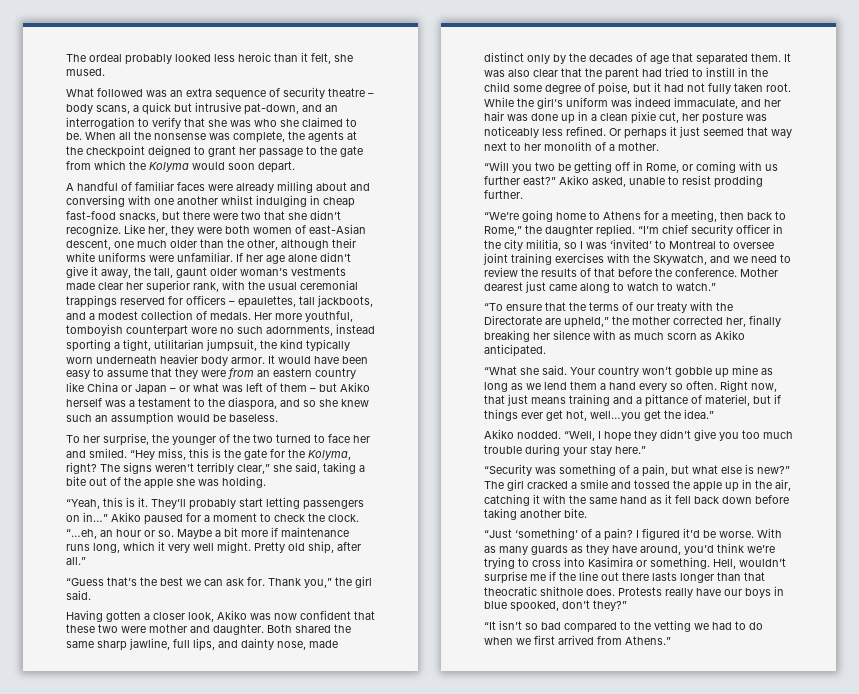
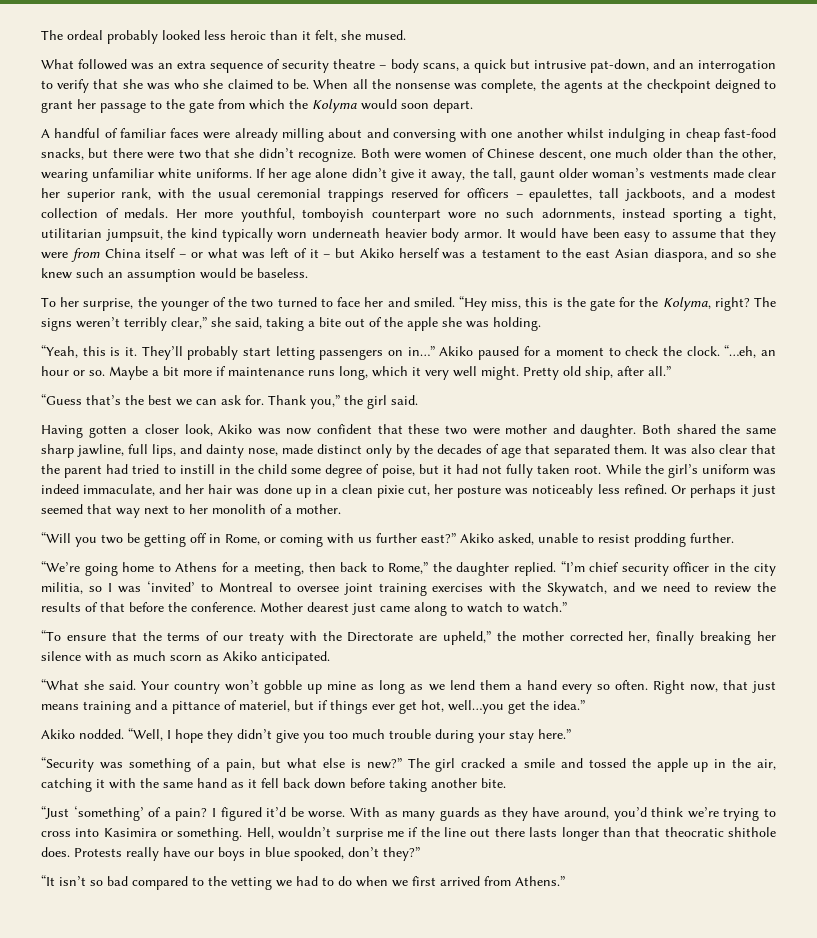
[124,224,250,236] Like her, they were both -> [360,148,421,159] Both were
[309,224,366,234] east-Asian -> [487,148,535,158] Chinese
[281,238,356,250] [66,252,233,262] although their white uniforms were unfamiliar. -> [41,168,252,182] wearing unfamiliar white uniforms.
[257,368,356,379] [66,382,167,395] an eastern country like China or Japan -> [104,248,177,258] China itself
[280,383,307,392] them -> [309,249,319,258] it
(225, 402) none -> [586,249,649,258] east Asian

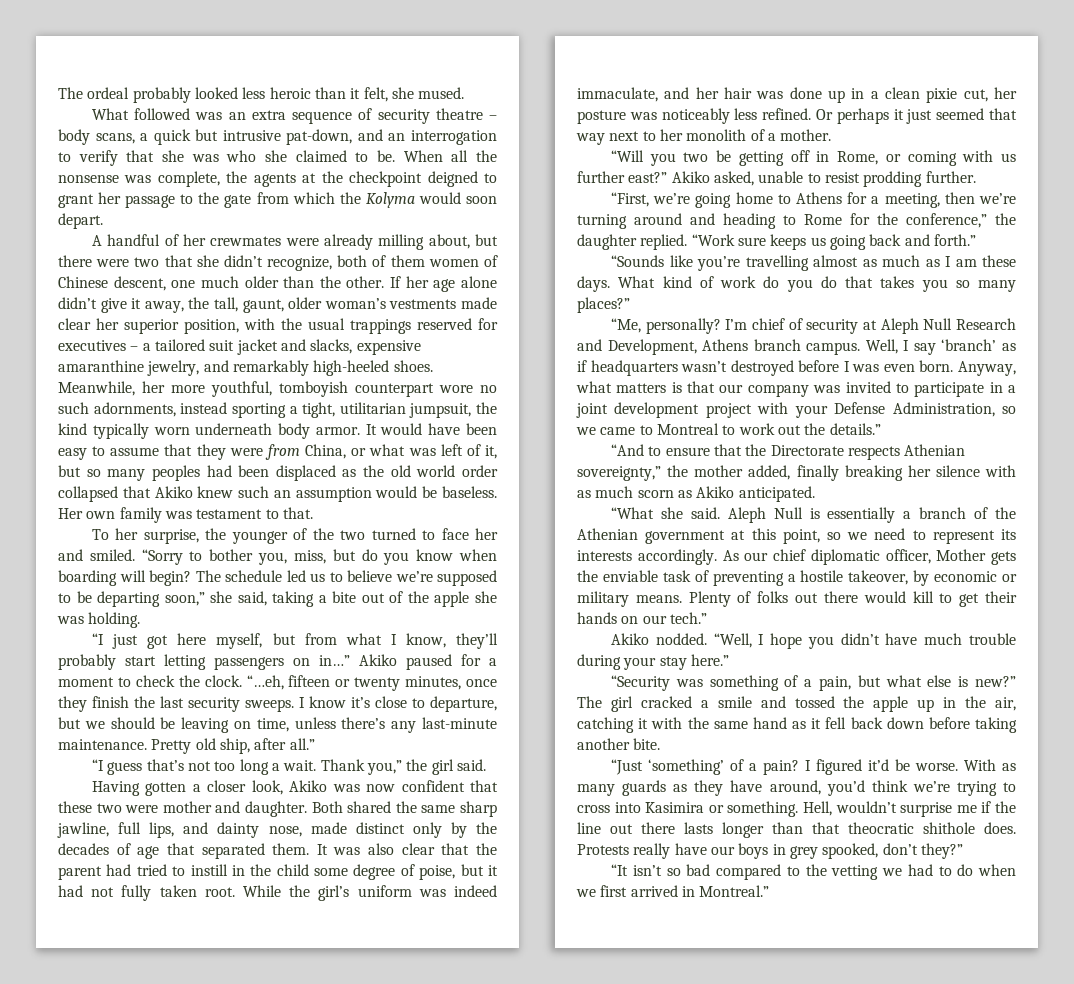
[119,128,200,138] familiar faces -> [182,234,282,246] her crewmates
[328,128,777,142] [41,148,84,160] about and conversing with one another whilst indulging in cheap fast-food snacks, -> [428,234,470,249] about,
[298,148,421,162] recognize. Both were -> [267,255,425,271] recognize, both of them
[741,148,776,160] [41,168,252,182] other, wearing unfamiliar white uniforms. -> [346,276,385,288] other.
[519,169,555,182] gaunt -> [242,299,284,313] gaunt,
[121,188,152,200] rank, -> [184,319,239,334] position,
[257,188,322,198] ceremonial -> (345, 324) none
[467,188,777,202] [41,208,197,218] officers – epaulettes, tall jackboots, and a modest collection of medals. Her -> [58,339,421,355] [58,360,433,376] [58,381,165,396] executives – a tailored suit jacket and slacks, expensive amaranthine jewelry, and remarkably high-heeled shoes. Meanwhile, her
[384,228,427,238] heavier -> (273, 429) none
[104,248,187,258] China itself – -> [305,444,347,459] China,
[309,248,776,262] it – but Akiko herself was a testament to the east Asian diaspora, and so she -> [484,445,497,459] [58,465,498,481] [58,486,193,502] it, but so many peoples had been displaced as the old world order collapsed that Akiko
(308, 273) none -> [58,507,313,523] Her own family was testament to that.
[458,296,777,311] [41,317,207,331] “Hey miss, this is the gate for the Kolyma, right? The signs weren’t terribly clear,” -> [141,549,497,565] [58,570,497,586] [58,591,205,607] “Sorry to bother you, miss, but do you know when boarding will begin? The schedule led us to believe we’re supposed to be departing soon,”
[41,345,183,360] “Yeah, this is it. They’ll -> [91,633,498,649] “I just got here myself, but from what I know, they’ll
[760,350,776,356] [41,366,519,380] an hour or so. Maybe a bit more if maintenance runs long, which it very well might. -> [288,675,497,691] [58,696,497,712] [58,717,498,733] [58,739,147,750] fifteen or twenty minutes, once they finish the last security sweeps. I know it’s close to departure, but we should be leaving on time, unless there’s any last-minute maintenance.
[41,394,264,406] “Guess that’s the best we can ask for. -> [91,759,317,775] “I guess that’s not too long a wait.
[41,561,80,572] “We’re -> [610,192,691,207] “First, we’re
[340,561,776,576] [41,581,777,596] [41,602,567,616] [41,630,651,645] back to Rome,” the daughter replied. “I’m chief security officer in the city militia, so I was ‘invited’ to Montreal to oversee joint training exercises with the Skywatch, and we need to review the results of that before the conference. Mother dearest just came along to watch to watch.” // “To ensure that the terms of our treaty with the Directorate are upheld,” the mother corrected her, -> [979,193,1016,204] [577,213,1016,229] [577,234,976,250] [610,255,1017,271] [577,276,1016,292] [577,297,630,313] [610,318,1016,334] [577,339,1016,355] [577,360,1016,376] [576,381,1017,397] [576,402,1016,418] [576,423,881,435] [610,444,966,460] [577,465,791,481] we’re turning around and heading to Rome for the conference,” the daughter replied. “Work sure keeps us going back and forth.” // “Sounds like you’re travelling almost as much as I am these days. What kind of work do you do that takes you so many places?” // “Me, personally? I’m chief of security at Aleph Null Research and Development, Athens branch campus. Well, I say ‘branch’ as if headquarters wasn’t destroyed before I was even born. Anyway, what matters is that our company was invited to participate in a joint development project with your Defense Administration, so we came to Montreal to work out the details.” // “And to ensure that the Directorate respects Athenian sovereignty,” the mother added,
[141,680,777,694] [41,700,585,714] Your country won’t gobble up mine as long as we lend them a hand every so often. Right now, that just means training and a pittance of materiel, but if things ever get hot, well…you get the idea.” -> [727,507,1016,523] [577,528,1016,544] [577,549,1016,565] [577,570,1017,586] [577,591,1017,607] [577,612,707,624] Aleph Null is essentially a branch of the Athenian government at this point, so we need to represent its interests accordingly. As our chief diplomatic officer, Mother gets the enviable task of preventing a hostile takeover, by economic or military means. Plenty of folks out there would kill to get their hands on our tech.”
[207,729,348,743] they didn’t give you too -> [807,633,918,649] you didn’t have
[265,847,290,857] blue -> [789,846,818,859] grey
[484,876,565,886] from Athens.” -> [681,885,770,897] in Montreal.”

